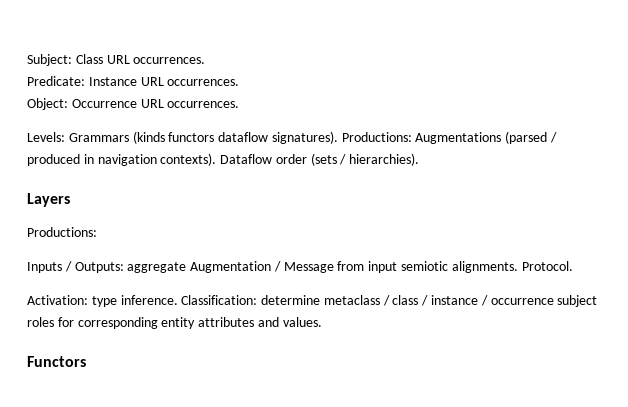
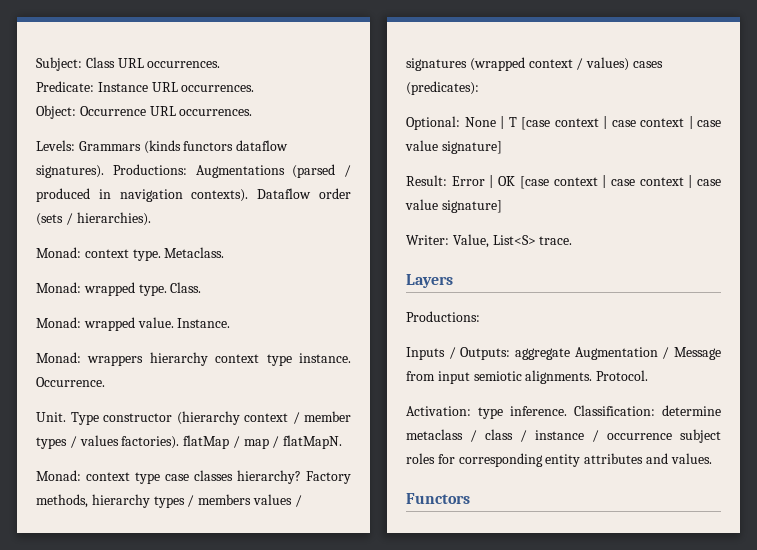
(420, 159) none -> [36,247,225,261] [36,282,202,296] [36,317,231,331] [36,352,351,366] [36,377,105,387] [36,411,351,425] [36,435,343,449] [36,470,351,484] [36,494,302,508] [406,57,663,71] [406,81,479,95] [406,116,721,130] [405,140,502,154] [406,175,721,189] [405,199,502,213] [406,234,573,248] // Monad: context type. Metaclass. // Monad: wrapped type. Class. // Monad: wrapped value. Instance. // Monad: wrappers hierarchy context type instance. Occurrence. // Unit. Type constructor (hierarchy context / member types / values factories). flatMap / map / flatMapN. // Monad: context type case classes hierarchy? Factory methods, hierarchy types / members values / signatures (wrapped context / values) cases (predicates): // Optional: None | T [case context | case context | case value signature] // Result: Error | OK [case context | case context | case value signature] // Writer: Value, List<S> trace.

